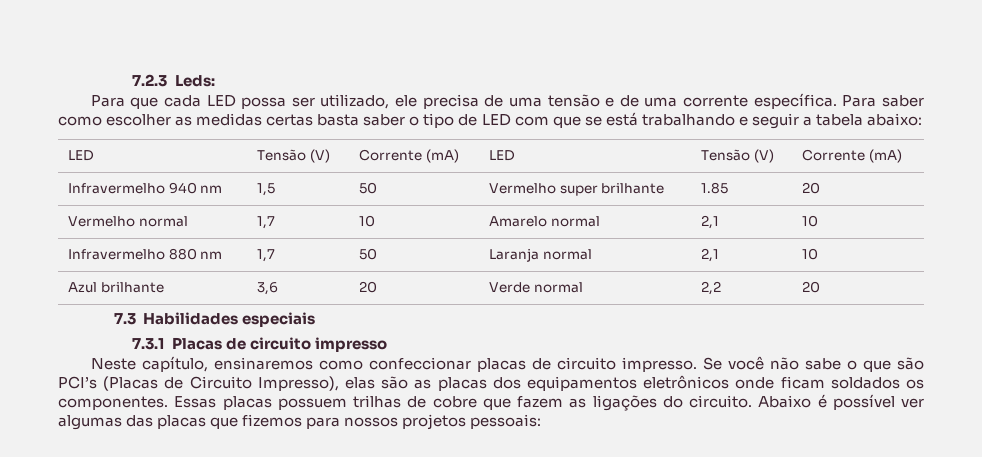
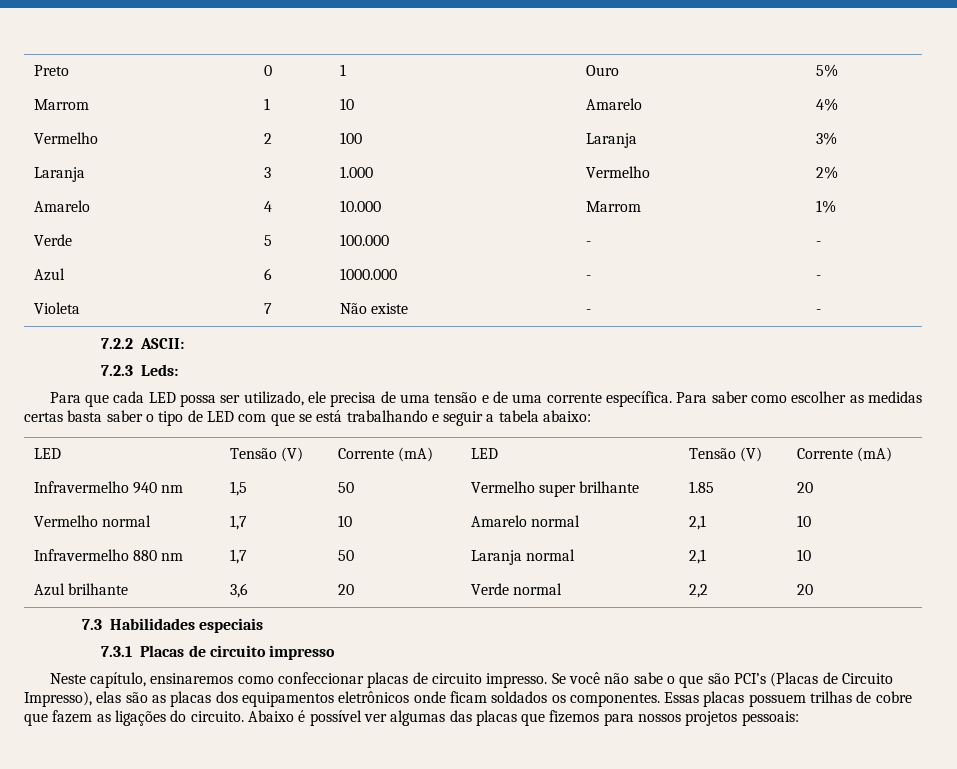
(132, 80) none -> [33,65,69,76] [263,65,272,76] [339,64,346,76] [585,65,619,76] [815,64,838,77] [33,99,89,110] [263,98,270,110] [339,98,354,110] [585,98,642,110] [815,98,838,111] [33,132,98,144] [263,133,272,144] [339,132,362,144] [585,133,637,148] [815,132,837,145] [33,167,85,182] [263,167,271,178] [339,166,373,178] [585,166,650,178] [815,166,838,179] [33,200,90,212] [263,201,272,212] [339,200,381,212] [585,201,641,212] [815,200,836,213] [33,234,72,246] [263,235,272,246] [339,234,389,246] [585,241,591,246] [815,241,821,246] [33,268,65,281] [263,268,272,280] [339,268,397,280] [585,275,591,280] [815,275,821,280] [33,302,80,314] [263,303,272,314] [339,303,408,314] [585,309,591,314] [815,309,821,314] [101,338,185,349] Preto | 0 | 1 | Ouro | 5% // Marrom | 1 | 10 | Amarelo | 4% // Vermelho | 2 | 100 | Laranja | 3% // Laranja | 3 | 1.000 | Vermelho | 2% // Amarelo | 4 | 10.000 | Marrom | 1% // Verde | 5 | 100.000 | - | - // Azul | 6 | 1000.000 | - | - // Violeta | 7 | Não existe | - | - // 7.2.2 ASCII: //

